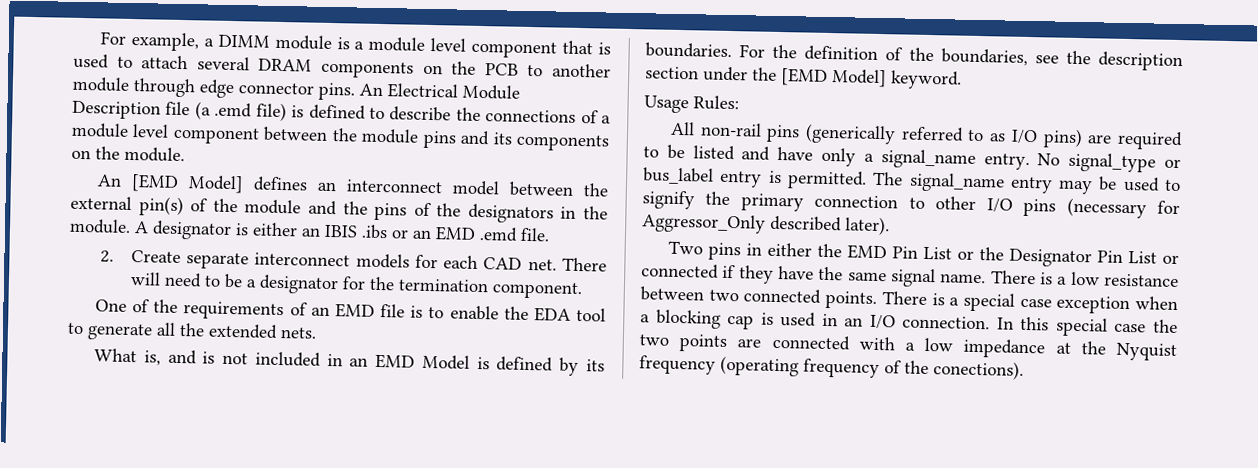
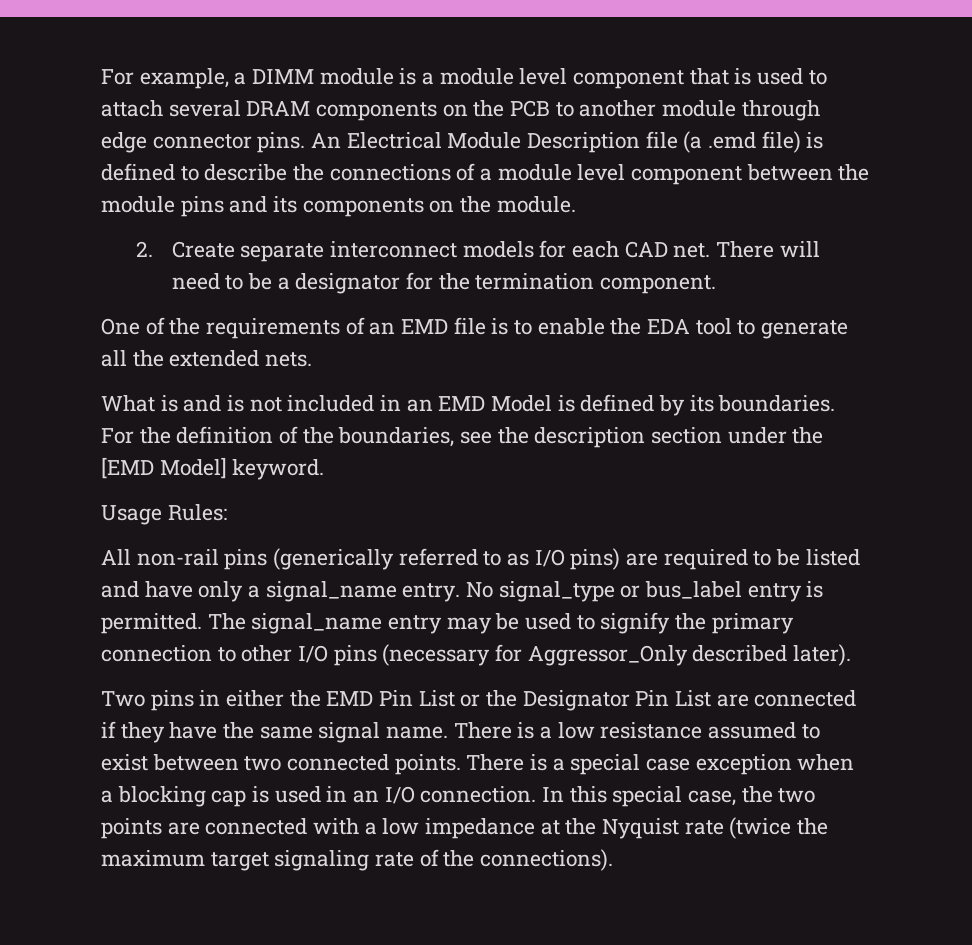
[96,173,610,197] [70,195,608,224] [69,218,550,242] // An [EMD Model] defines an interconnect model between the external pin(s) of the module and the pins of the designators in the module. A designator is either an IBIS .ibs or an EMD .emd file. -> (576, 204) none
[143,350,161,366] is, -> [160,395,178,412] is
[1162,254,1179,265] or -> [716,694,749,707] are
(1179, 280) none -> [708,722,820,739] [101,754,148,771] assumed to exist
[1114,323,1147,333] case -> [688,790,737,806] case,
[639,355,1024,380] frequency (operating frequency of the conections). -> [684,817,829,839] [101,849,614,871] rate (twice the maximum target signaling rate of the connections).

